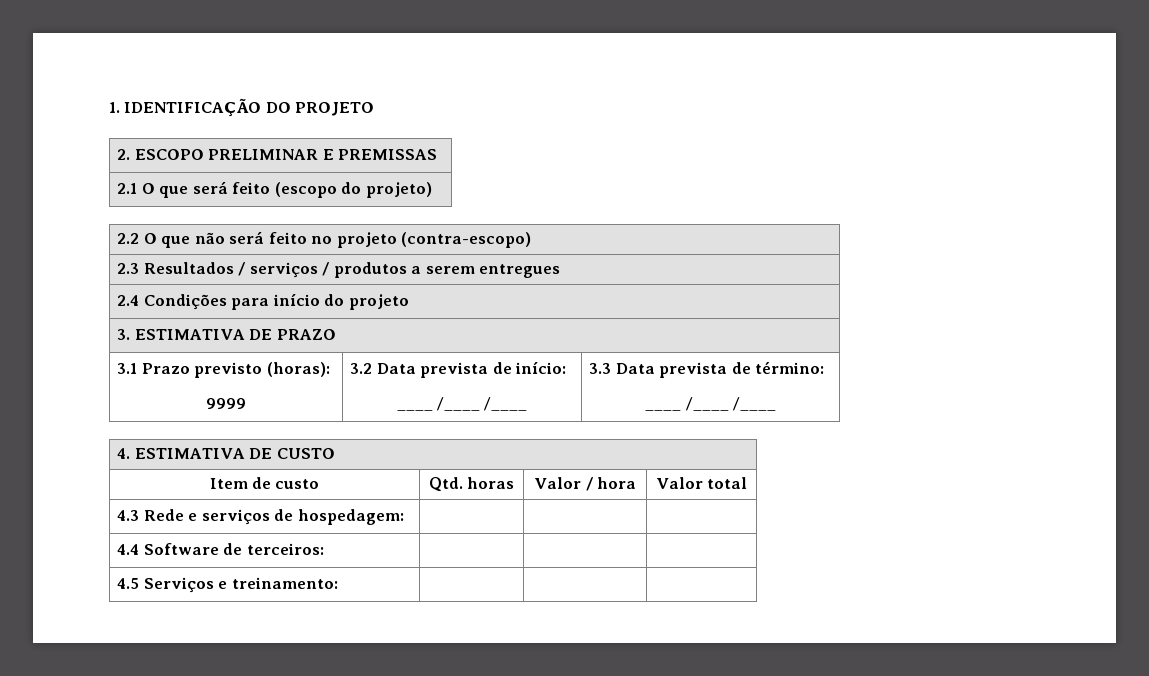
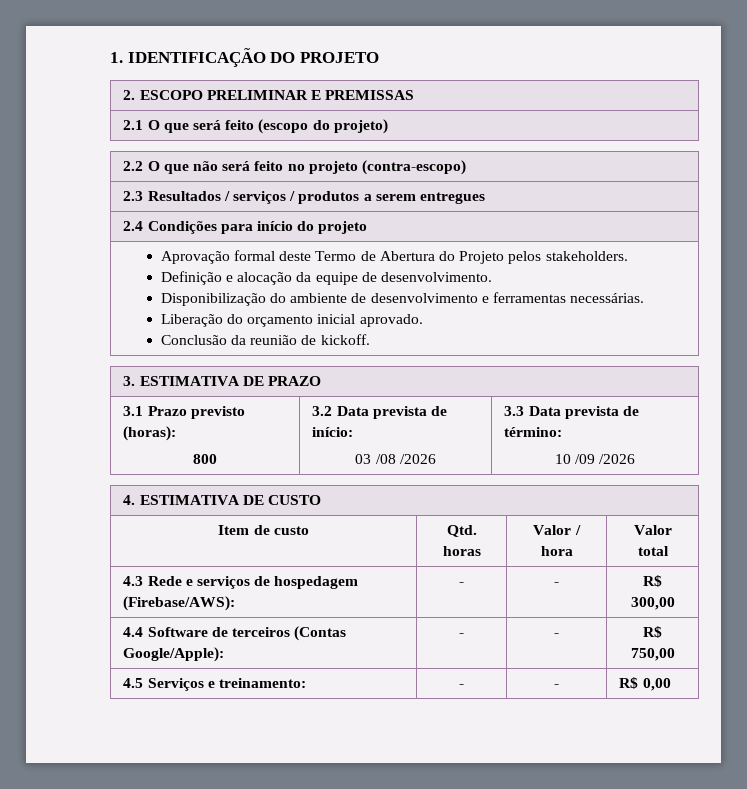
(409, 302) none -> [160,250,628,264] [160,271,492,285] [160,292,645,306] [160,314,423,327] [160,334,370,345] // Aprovação formal deste Termo de Abertura do Projeto pelos stakeholders. // Definição e alocação da equipe de desenvolvimento. // Disponibilização do ambiente de desenvolvimento e ferramentas necessárias. // Liberação do orçamento inicial aprovado. // Conclusão da reunião de kickoff.
[206,398,246,409] 9999 -> [193,454,217,464] 800
[396,397,528,411] ____ /____ /____ -> [355,454,436,464] 03 /08 /2026
[645,397,776,411] ____ /____ /____ -> [554,454,636,464] 10 /09 /2026
[297,509,404,525] [117,543,324,555] hospedagem: | | | // 4.4 Software de terceiros: | | | -> [274,576,359,589] [123,596,236,611] [459,582,464,586] [554,582,559,586] [643,575,663,587] [630,597,675,610] [123,626,347,641] [123,647,225,662] [459,633,464,637] [554,633,559,637] [643,626,663,638] [630,648,675,661] hospedagem (Firebase/AWS): | - | - | R$ 300,00 // 4.4 Software de terceiros (Contas Google/Apple): | - | - | R$ 750,00
(338, 583) | | -> [459,684,464,688] [554,684,559,688] [619,677,671,691] - | - | R$ 0,00

